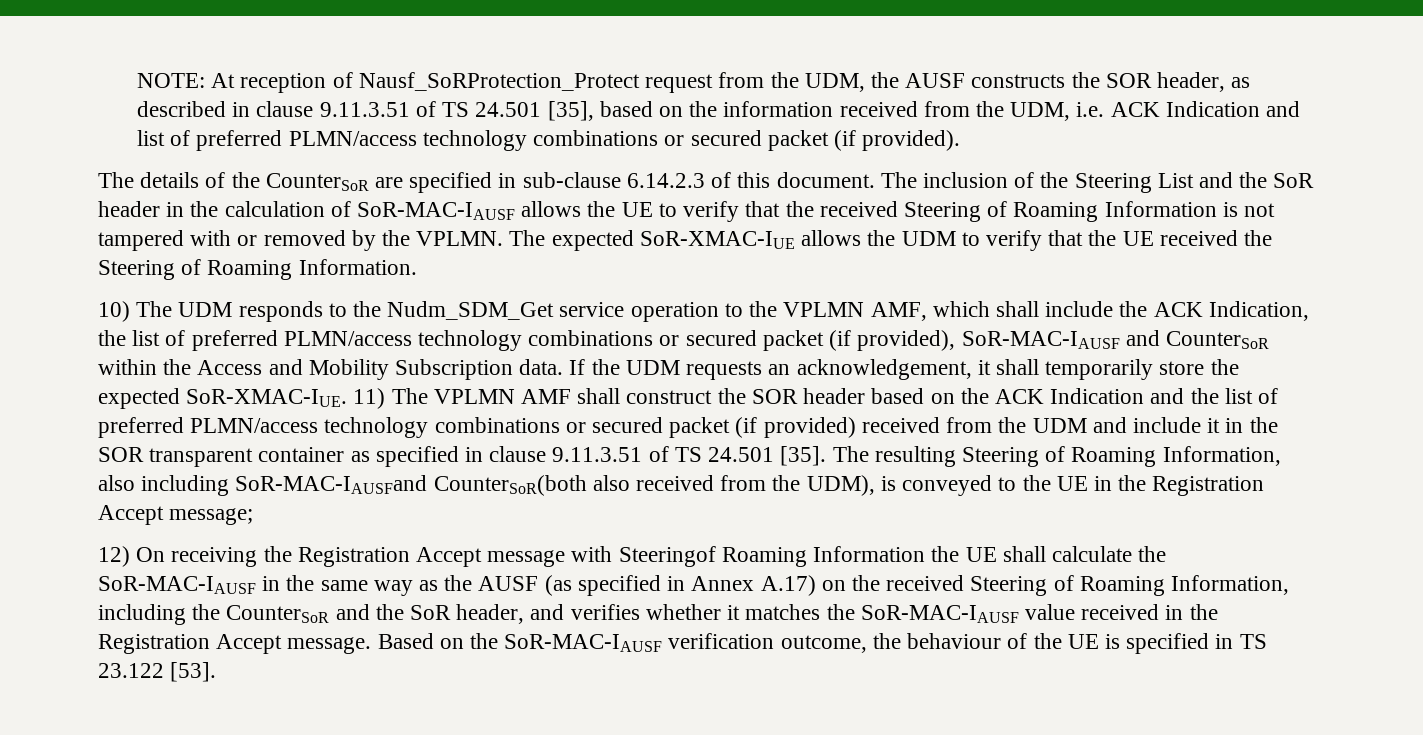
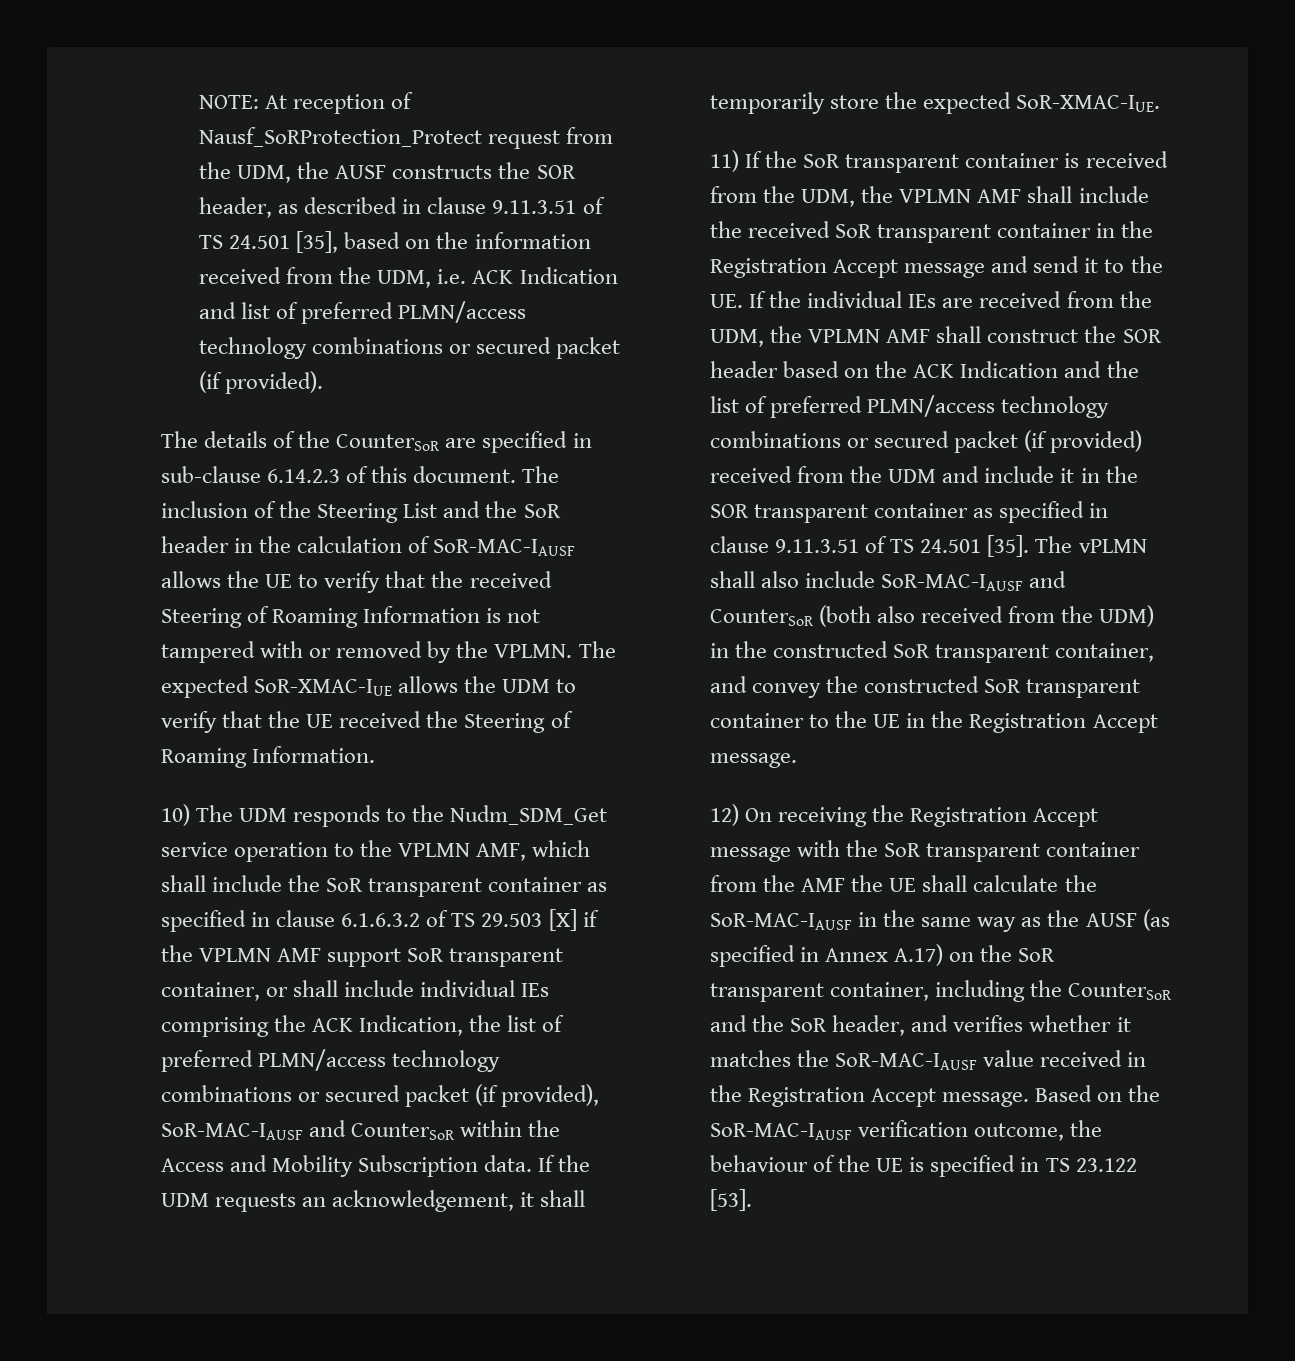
(1148, 309) none -> [326,877,608,897] [161,909,599,932] [161,945,564,967] [161,980,550,1001] [161,1015,307,1037] SoR transparent container as specified in clause 6.1.6.3.2 of TS 29.503 [X] if the VPLMN AMF support SoR transparent container, or shall include individual IEs comprising the
[353,388,428,409] 11) The -> [710,150,1168,173] [710,186,1149,207] [710,221,1154,243] [710,256,1163,278] [710,291,1152,308] [710,326,803,347] // 11) If the SoR transparent container is received from the UDM, the VPLMN AMF shall include the received SoR transparent container in the Registration Accept message and send it to the UE. If the individual IEs are received from the UDM, the
[874,446,1281,467] [98,475,993,496] resulting Steering of Roaming Information, also including SoR-MAC-IAUSFand CounterSoR(both also received from the UDM), is conveyed -> [1078,539,1147,553] [710,571,1067,591] [710,605,1155,627] [710,641,1155,663] [710,676,1141,698] [710,713,805,728] vPLMN shall also include SoR-MAC-IAUSF and CounterSoR (both also received from the UDM) in the constructed SoR transparent container, and convey the constructed SoR transparent container
[169,508,254,525] message; -> [710,753,798,768] message.
[618,546,926,567] Steeringof Roaming Information -> [846,840,1141,862] [710,875,846,892] the SoR transparent container from the AMF
[886,575,1290,596] received Steering of Roaming Information, -> [1018,948,1056,962] [710,982,930,1002] SoR transparent container,

